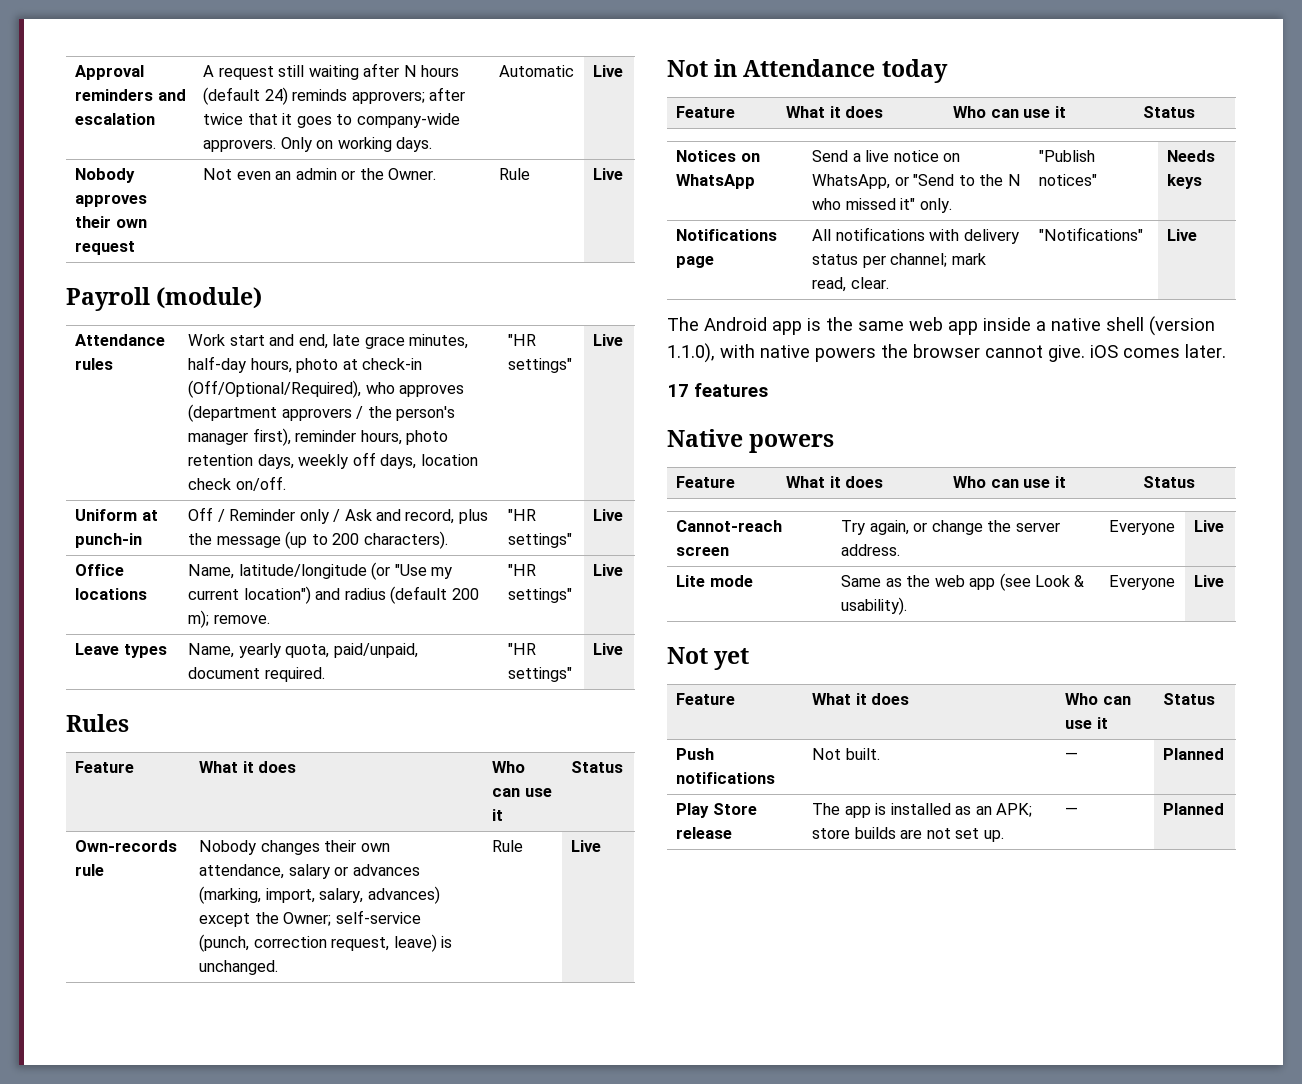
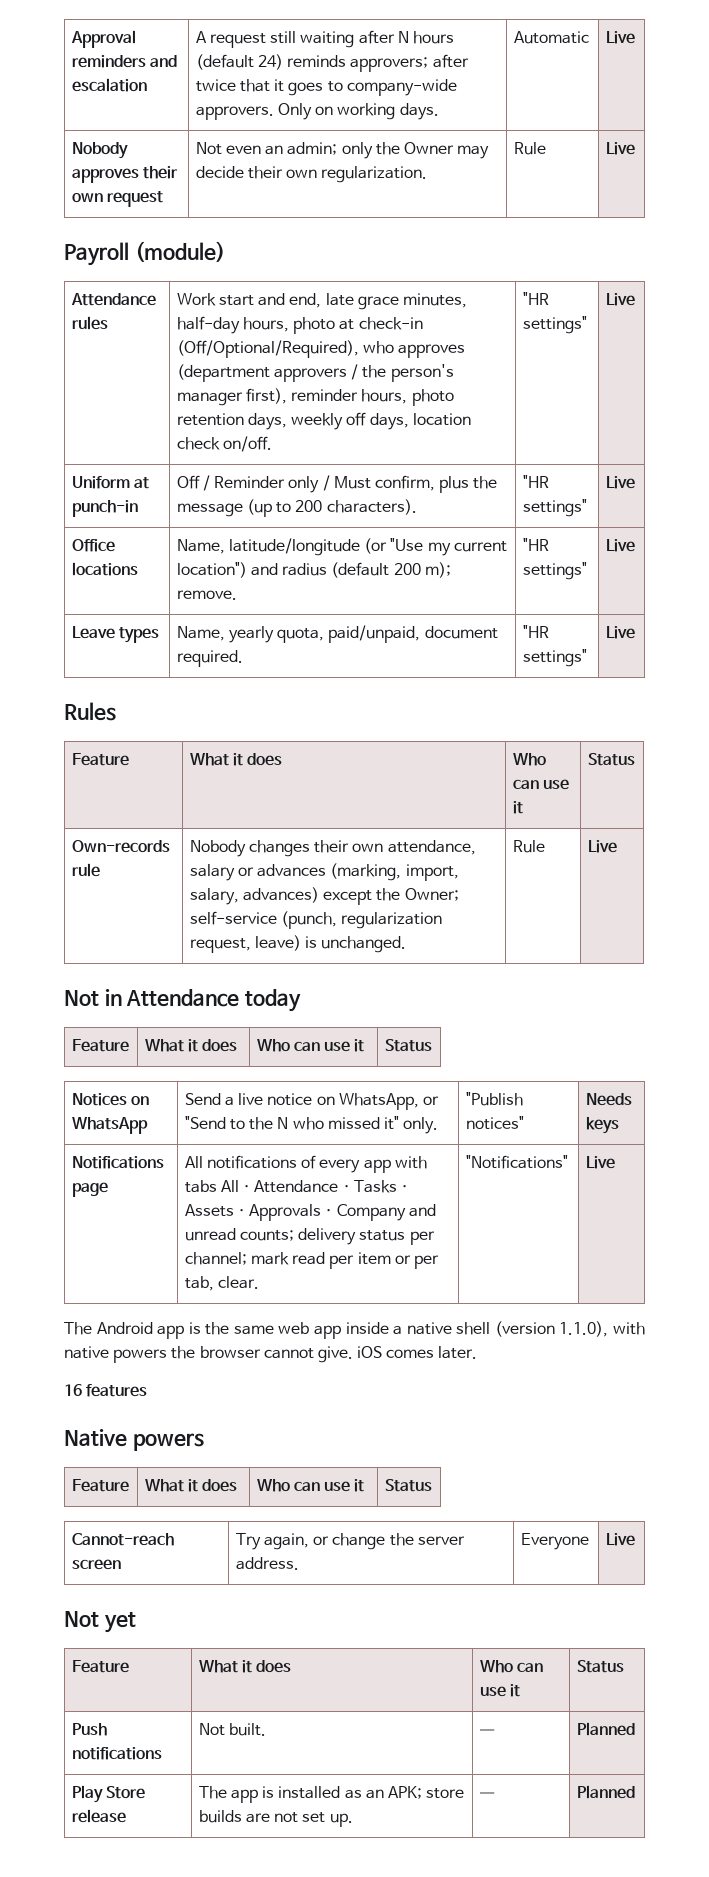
[295,168,436,180] admin or the Owner. -> [287,142,490,159] [195,166,428,183] admin; only the Owner may decide their own regularization.
[344,509,455,524] Ask and record, -> [333,475,435,491] Must confirm,
[253,936,327,948] correction -> [341,912,443,929] regularization
[929,229,960,241] with -> [301,1155,427,1173] [184,1180,408,1193] [184,1204,436,1221] [184,1228,295,1241] of every app with tabs All · Attendance · Tasks · Assets · Approvals · Company and unread counts;
[812,277,847,292] read, -> [292,1252,439,1269] [184,1276,214,1291] read per item or per tab,
[667,384,689,397] 17 -> [64,1384,82,1396] 16
[676,575,753,587] [841,573,1085,591] [841,597,908,615] [1109,575,1176,590] [1194,575,1225,587] // Lite mode | Same as the web app (see Look & usability). | Everyone | Live -> (635, 1539) none

